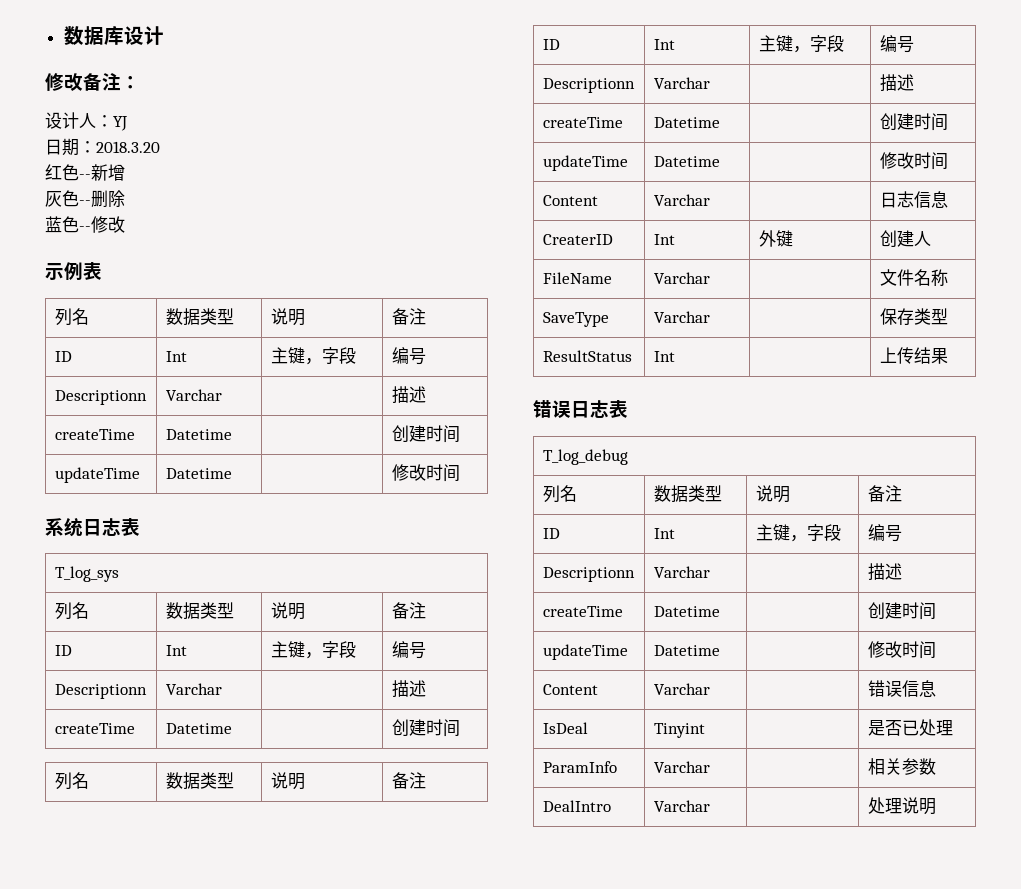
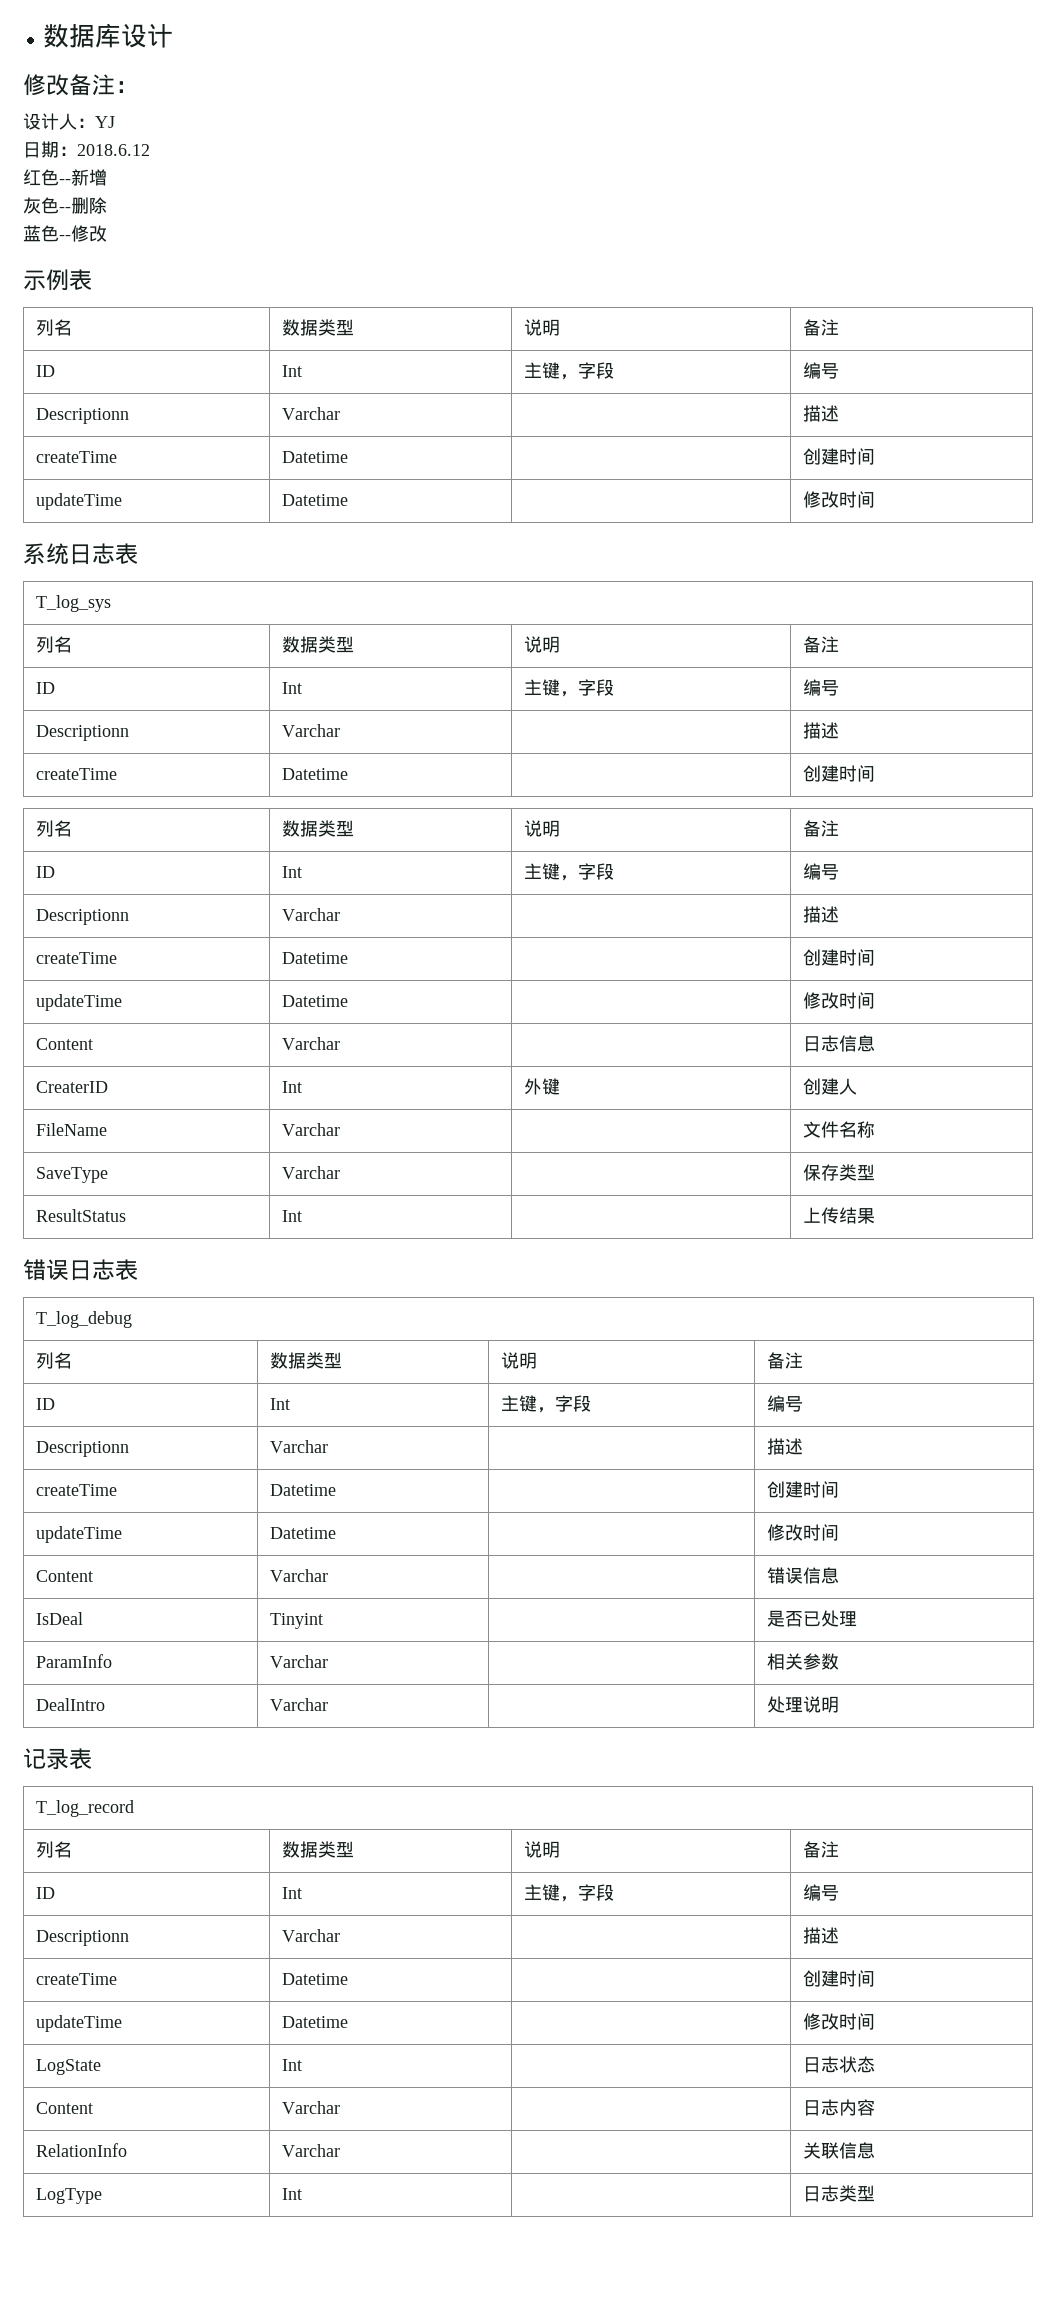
[96,141,160,153] 2018.3.20 -> [77,144,150,156] 2018.6.12
(936, 806) none -> [23,1748,92,1770] [35,1800,134,1817] [35,1841,72,1858] [281,1841,354,1858] [523,1841,560,1858] [802,1841,839,1858] [35,1887,55,1899] [281,1887,302,1899] [523,1884,614,1902] [802,1884,839,1901] [35,1930,129,1946] [281,1929,340,1942] [802,1927,839,1944] [35,1973,117,1985] [281,1973,348,1985] [802,1970,875,1987] [35,2015,122,2032] [281,2016,348,2028] [802,2013,875,2030] [35,2059,101,2075] [281,2059,302,2071] [802,2056,875,2073] [35,2102,93,2114] [281,2101,340,2114] [802,2099,875,2116] [35,2143,127,2157] [281,2144,340,2157] [802,2142,875,2159] [35,2188,102,2204] [281,2188,302,2200] [802,2185,875,2202] // 记录表 // T_log_record // 列名 | 数据类型 | 说明 | 备注 // ID | Int | 主键，字段 | 编号 // Descriptionn | Varchar | | 描述 // createTime | Datetime | | 创建时间 // updateTime | Datetime | | 修改时间 // LogState | Int | | 日志状态 // Content | Varchar | | 日志内容 // RelationInfo | Varchar | | 关联信息 // LogType | Int | | 日志类型

